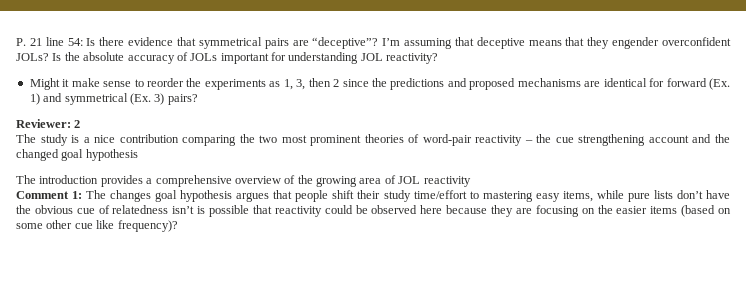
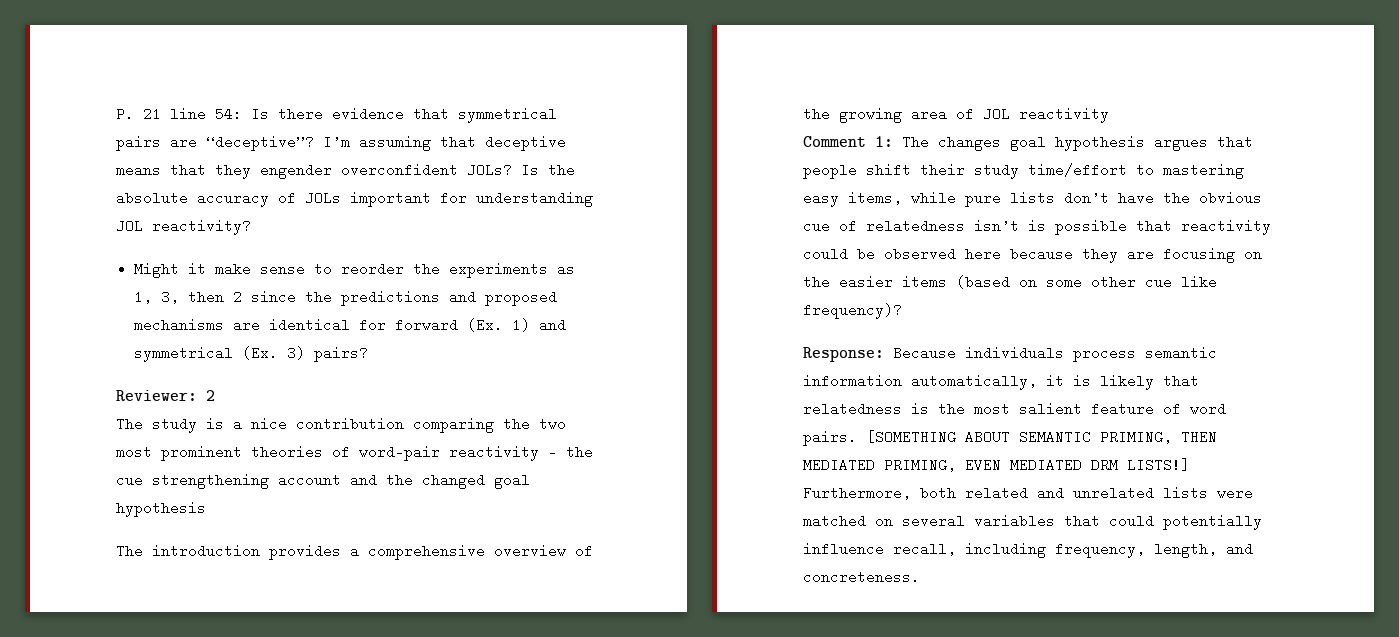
(178, 226) none -> [803,346,1217,362] [803,374,1199,390] [803,402,1226,416] [803,430,1217,446] [803,458,1190,472] [803,486,1253,500] [803,514,1262,530] [803,542,1253,558] [803,570,920,584] // Response: Because individuals process semantic information automatically, it is likely that relatedness is the most salient feature of word pairs. [SOMETHING ABOUT SEMANTIC PRIMING, THEN MEDIATED PRIMING, EVEN MEDIATED DRM LISTS!] Furthermore, both related and unrelated lists were matched on several variables that could potentially influence recall, including frequency, length, and concreteness.

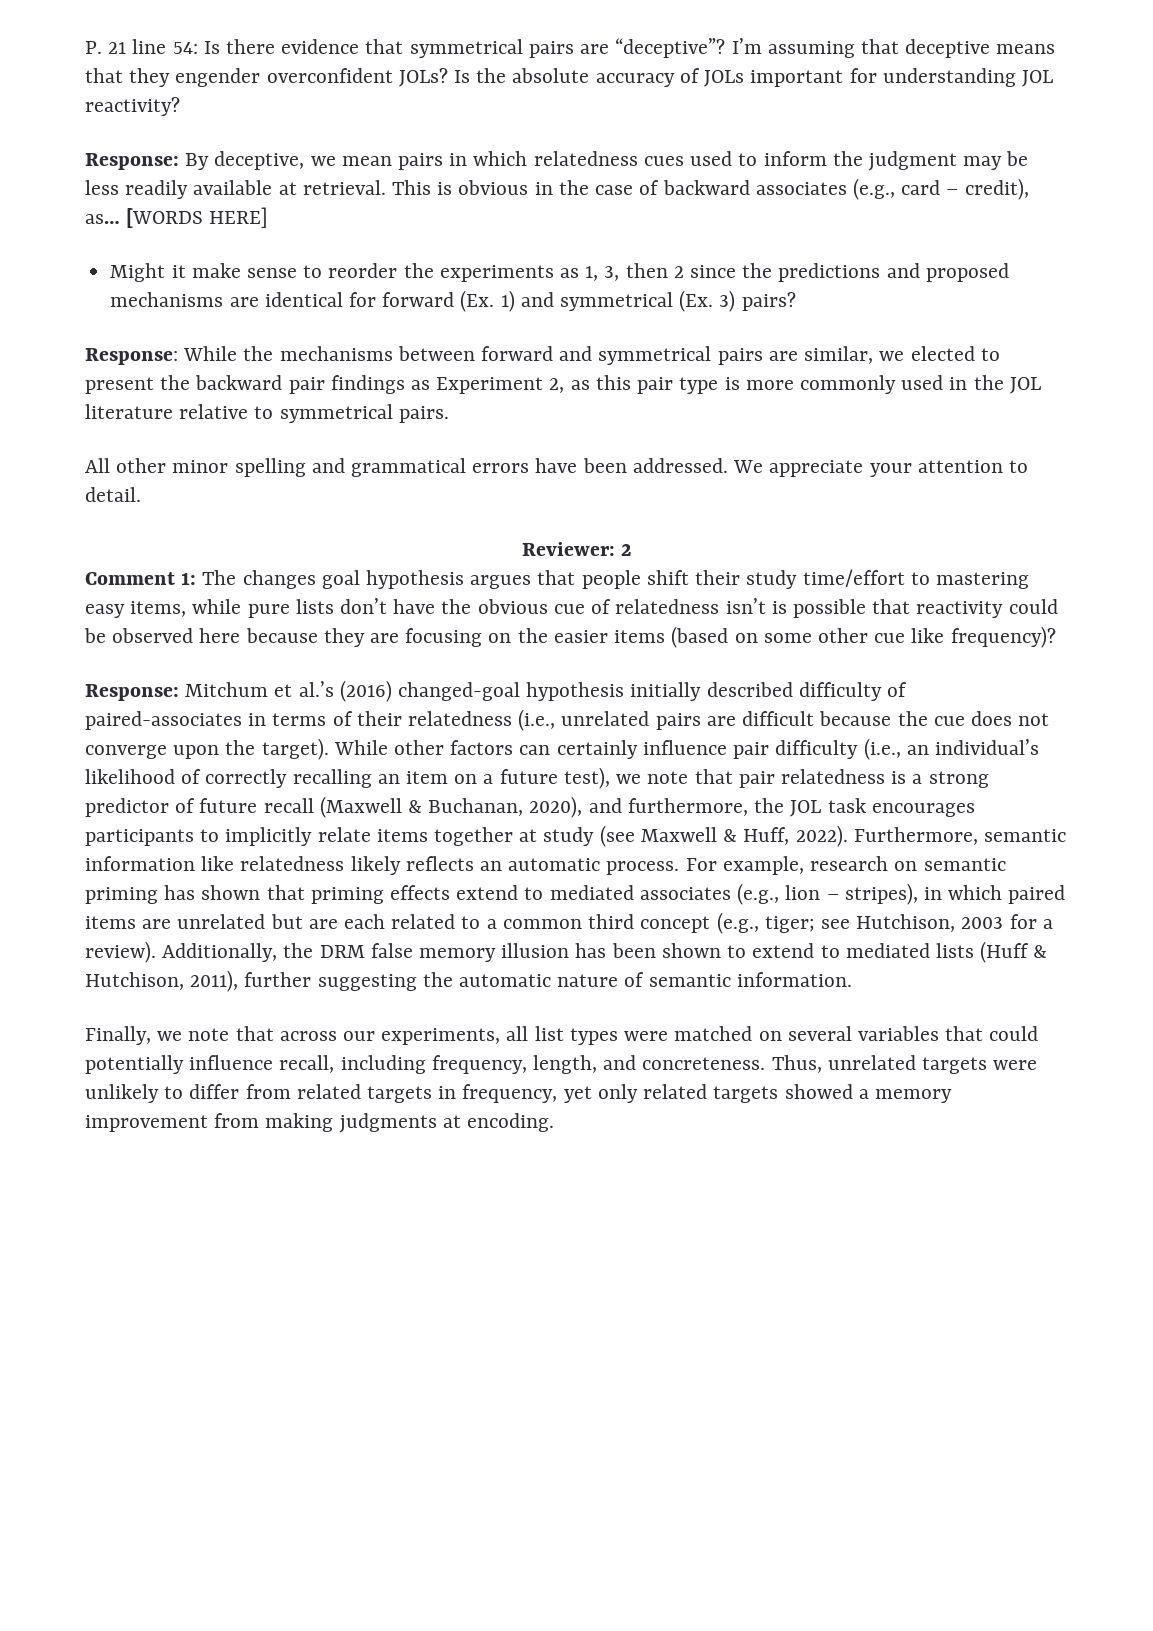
(251, 227) none -> [85,151,1029,171] [85,178,1029,200] [85,207,269,228] // Response: By deceptive, we mean pairs in which relatedness cues used to inform the judgment may be less readily available at retrieval. This is obvious in the case of backward associates (e.g., card – credit), as… [WORDS HERE]
[116,390,215,401] [116,417,566,433] [116,445,593,461] [116,473,530,489] [116,501,206,517] [116,544,593,560] [803,107,1109,123] Reviewer: 2 // The study is a nice contribution comparing the two most prominent theories of word-pair reactivity – the cue strengthening account and the changed goal hypothesis // The introduction provides a comprehensive overview of the growing area of JOL reactivity -> [85,346,1000,365] [85,375,1041,394] [85,404,449,423] [85,458,1028,477] [85,487,141,502] [521,542,632,556] Response: While the mechanisms between forward and symmetrical pairs are similar, we elected to present the backward pair findings as Experiment 2, as this pair type is more commonly used in the JOL literature relative to symmetrical pairs. // All other minor spelling and grammatical errors have been addressed. We appreciate your attention to detail. // Reviewer: 2
[893,346,1217,362] [803,374,1199,390] [803,402,1226,416] [803,430,1217,446] [803,458,1190,472] [803,486,1208,500] Because individuals process semantic information automatically, it is likely that relatedness is the most salient feature of word pairs. [SOMETHING ABOUT SEMANTIC PRIMING, THEN MEDIATED PRIMING, EVEN MEDIATED DRM LISTS!] Furthermore, both related and unrelated lists -> [185,680,908,702] [85,709,1050,731] [85,738,1039,760] [85,767,989,789] [85,796,975,818] [85,825,1066,847] [85,856,1006,875] [85,883,1066,905] [85,912,1053,934] [85,941,1048,963] [85,970,852,992] [85,1026,618,1045] Mitchum et al.’s (2016) changed-goal hypothesis initially described difficulty of paired-associates in terms of their relatedness (i.e., unrelated pairs are difficult because the cue does not converge upon the target). While other factors can certainly influence pair difficulty (i.e., an individual’s likelihood of correctly recalling an item on a future test), we note that pair relatedness is a strong predictor of future recall (Maxwell & Buchanan, 2020), and furthermore, the JOL task encourages participants to implicitly relate items together at study (see Maxwell & Huff, 2022). Furthermore, semantic information like relatedness likely reflects an automatic process. For example, research on semantic priming has shown that priming effects extend to mediated associates (e.g., lion – stripes), in which paired items are unrelated but are each related to a common third concept (e.g., tiger; see Hutchison, 2003 for a review). Additionally, the DRM false memory illusion has been shown to extend to mediated lists (Huff & Hutchison, 2011), further suggesting the automatic nature of semantic information. // Finally, we note that across our experiments, all list types
(920, 577) none -> [771,1055,1038,1074] [85,1084,952,1103] [85,1113,555,1133] Thus, unrelated targets were unlikely to differ from related targets in frequency, yet only related targets showed a memory improvement from making judgments at encoding.

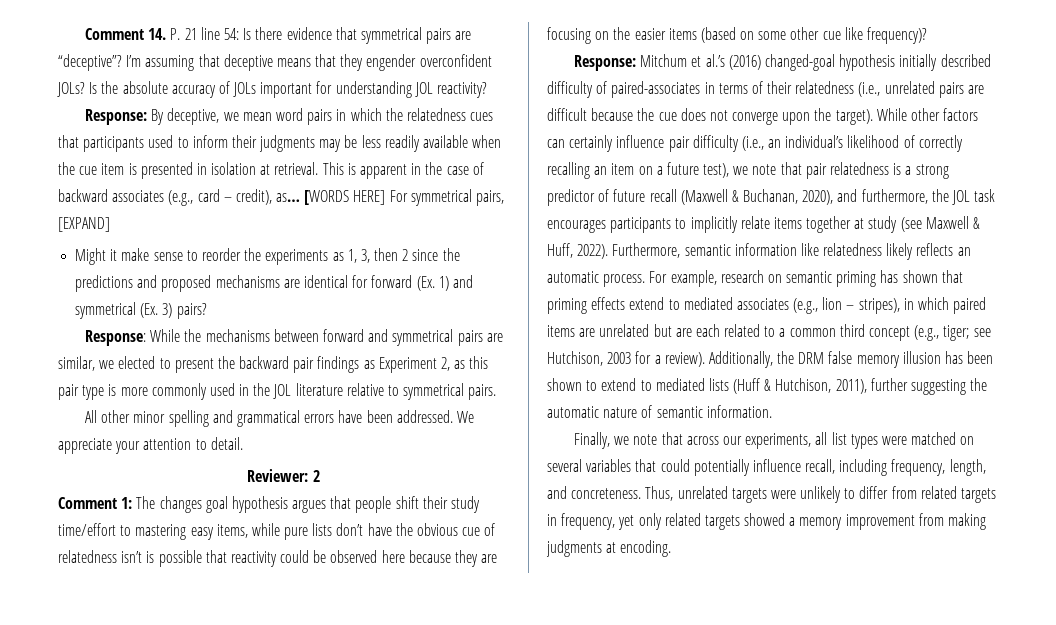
(85, 47) none -> [85,28,167,40] Comment 14.
(392, 161) none -> [276,108,304,121] word
(528, 158) none -> [385,108,403,121] the
(684, 161) none -> [58,135,145,152] that participants
[832,151,957,171] the judgment -> [231,135,316,152] their judgments
(273, 187) none -> [472,135,502,148] [58,162,257,179] when the cue item is presented in isolation
[458,180,529,195] obvious -> [360,164,408,179] apparent
(269, 217) none -> [389,189,505,206] [58,217,110,232] For symmetrical pairs, [EXPAND]

